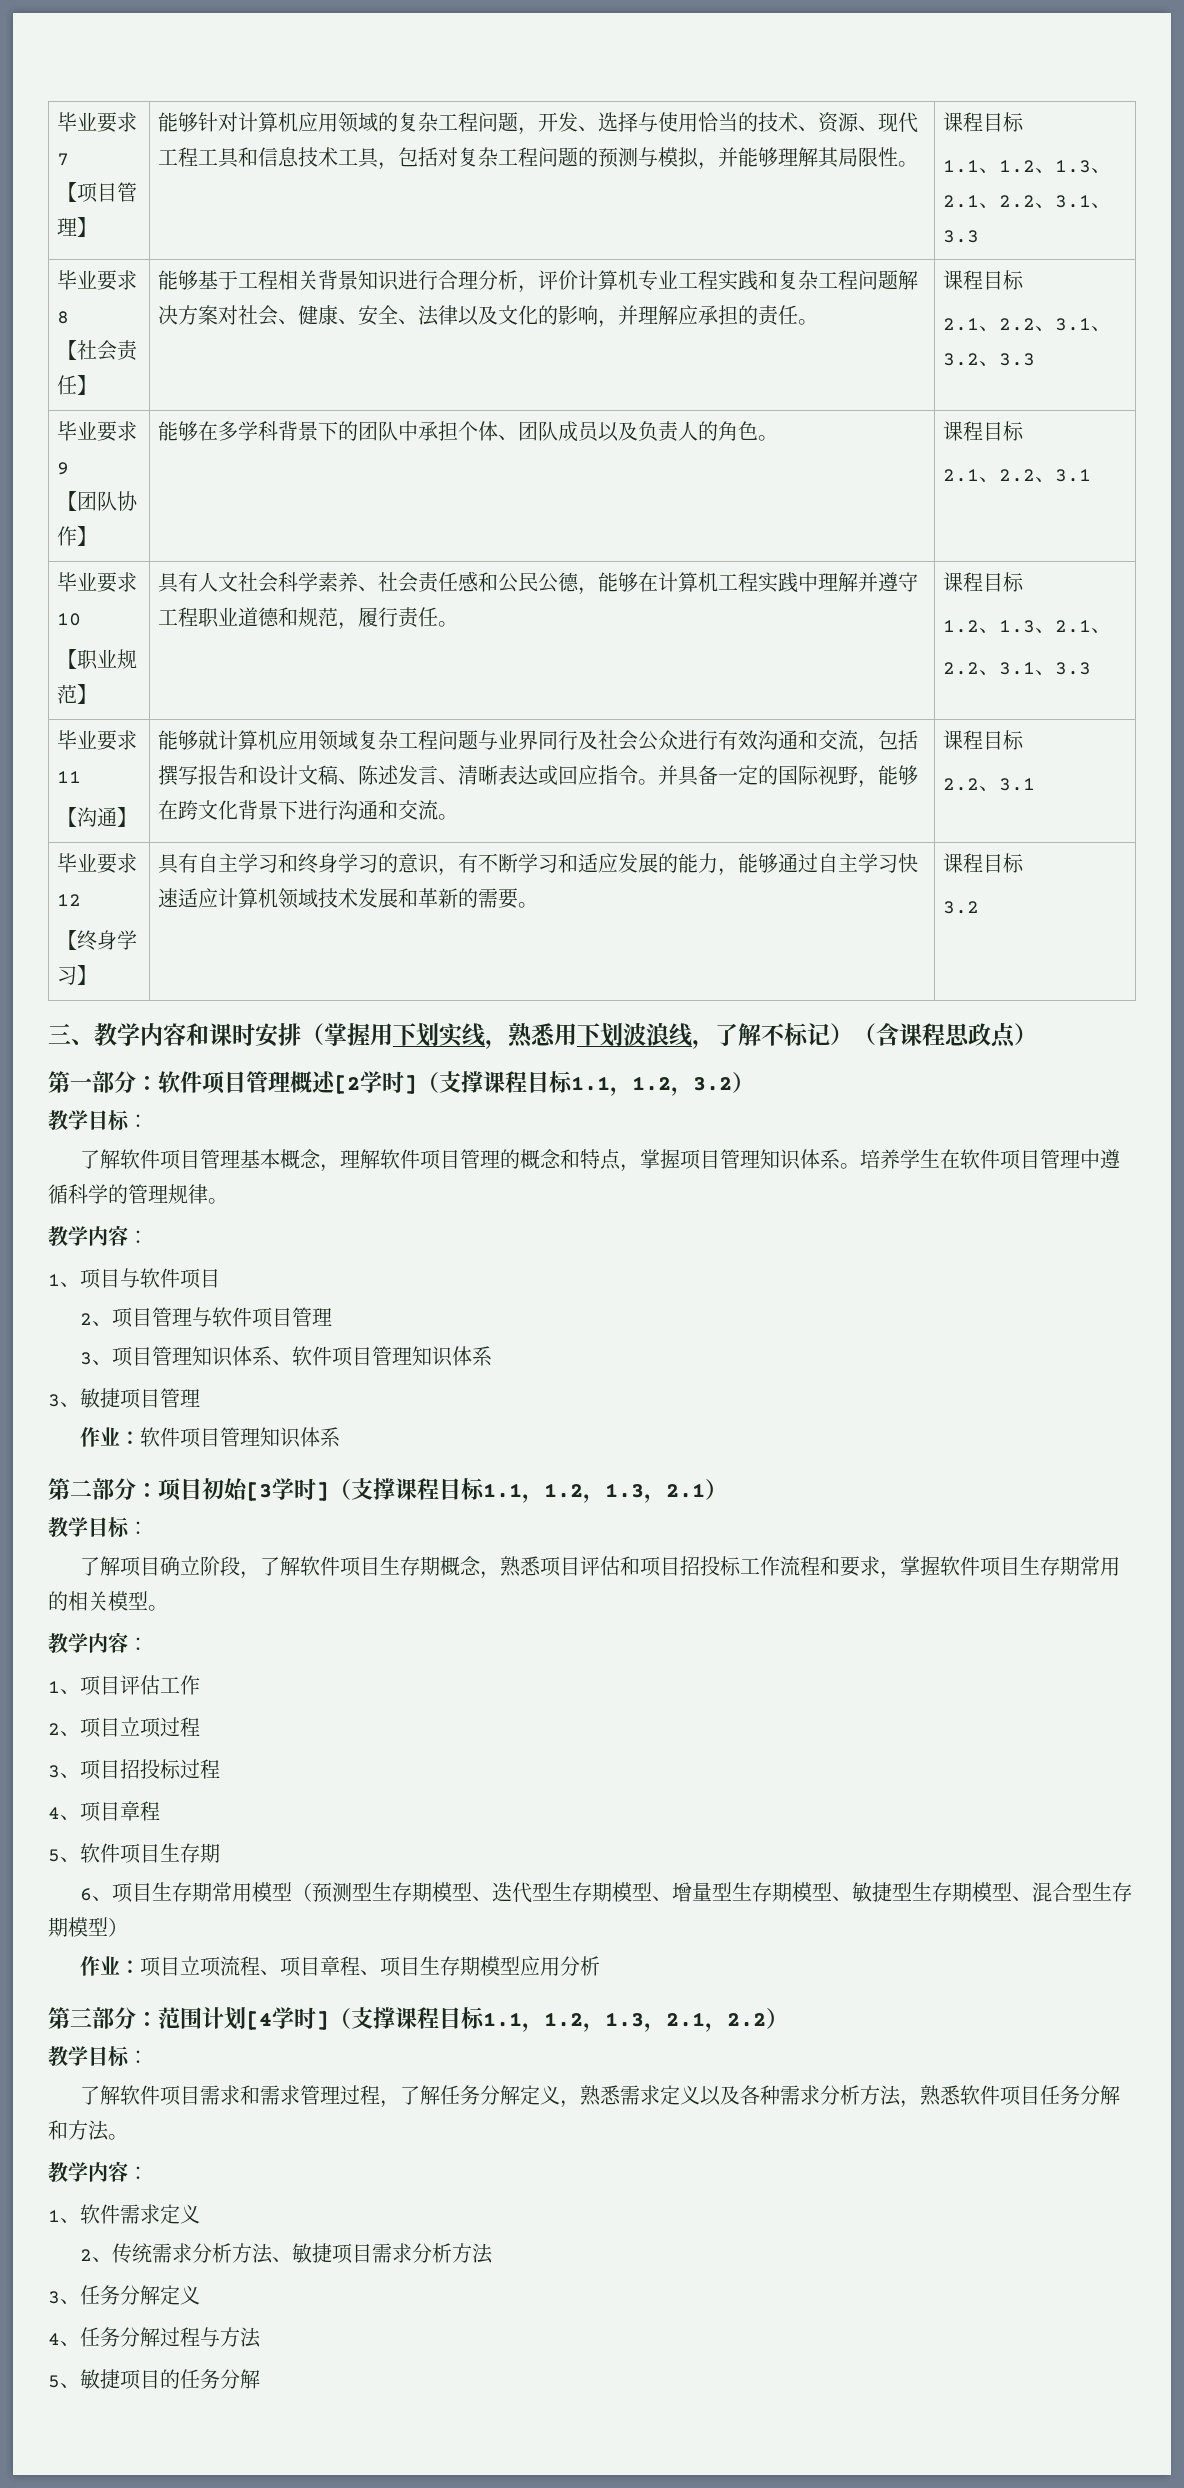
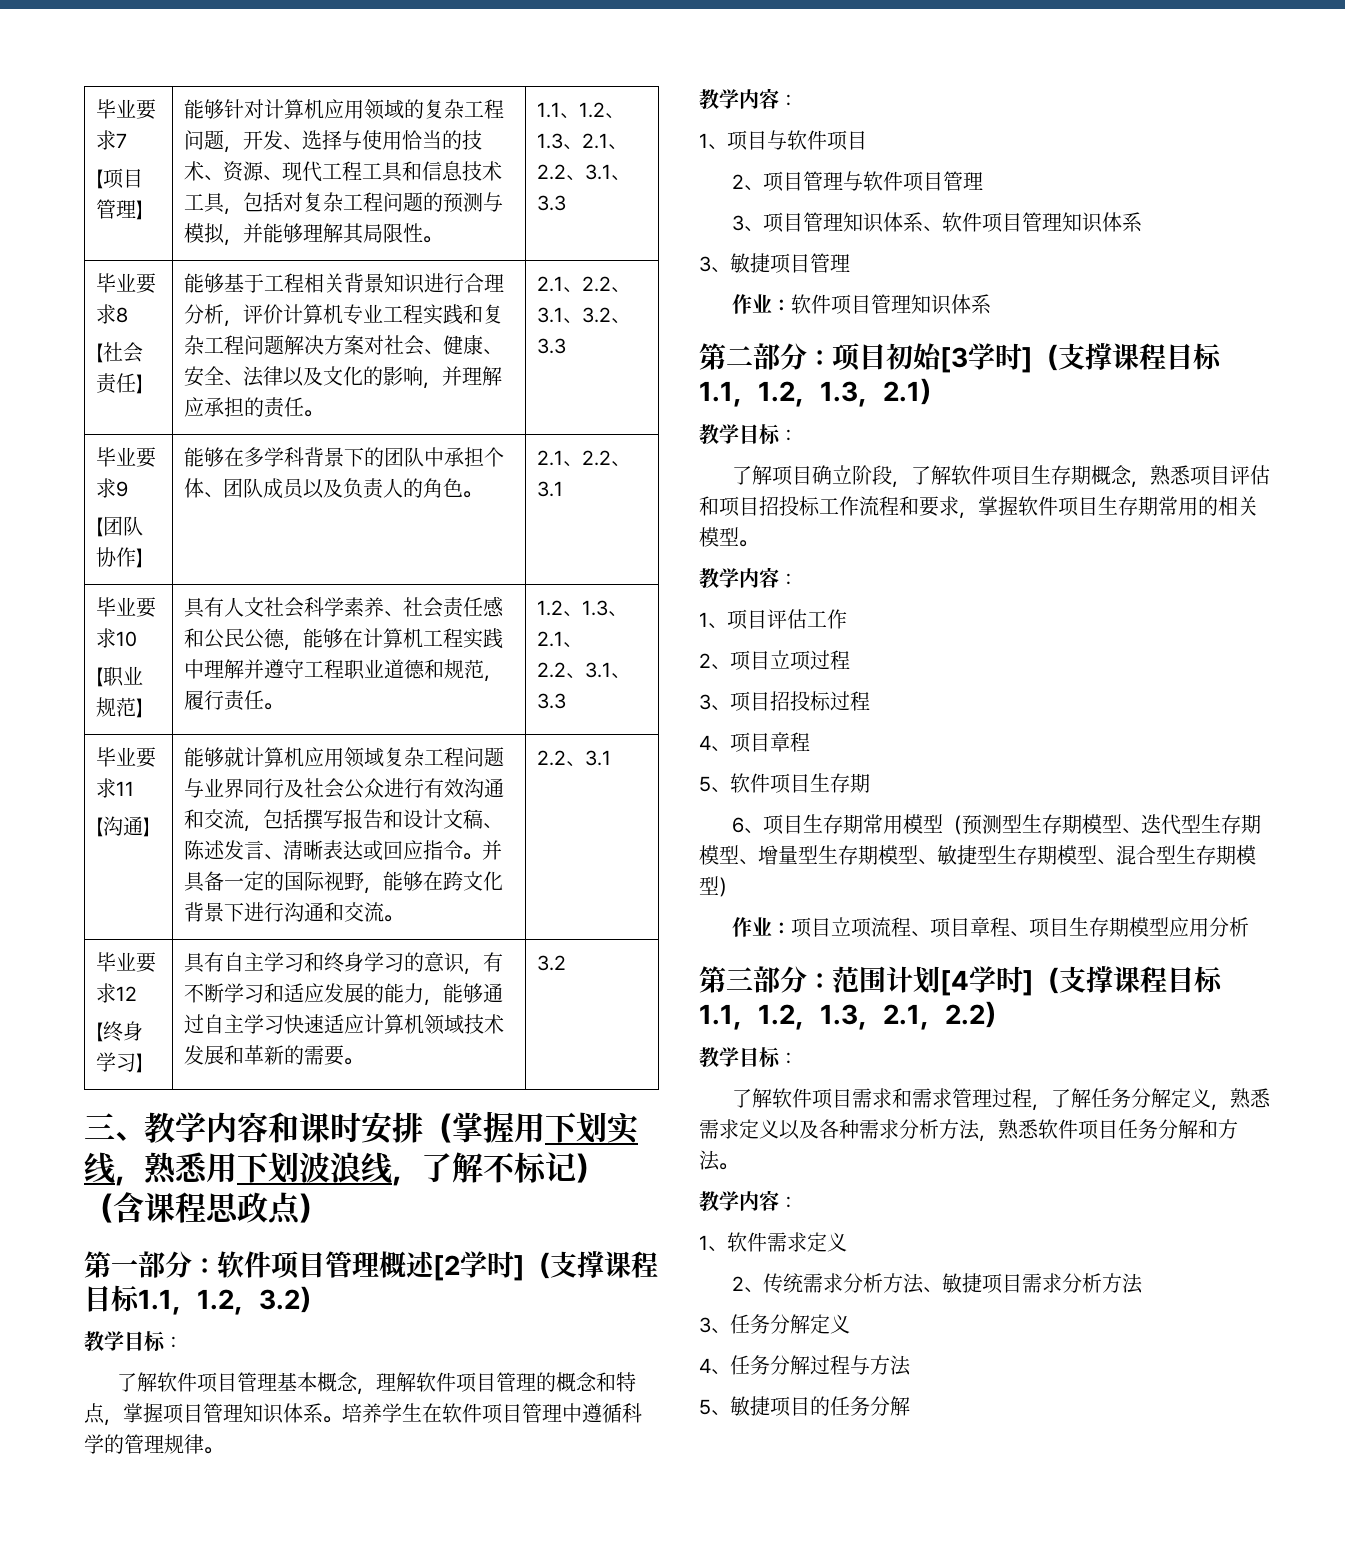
[942,112,1024,132] 课程目标 // -> (442, 239) none
[942,270,1024,290] 课程目标 // -> (323, 413) none
[942,421,1024,441] 课程目标 // -> (482, 494) none
[942,572,1024,592] 课程目标 // -> (283, 706) none
[942,730,1024,750] 课程目标 // -> (403, 918) none
[942,853,1024,873] 课程目标 // -> (363, 1061) none

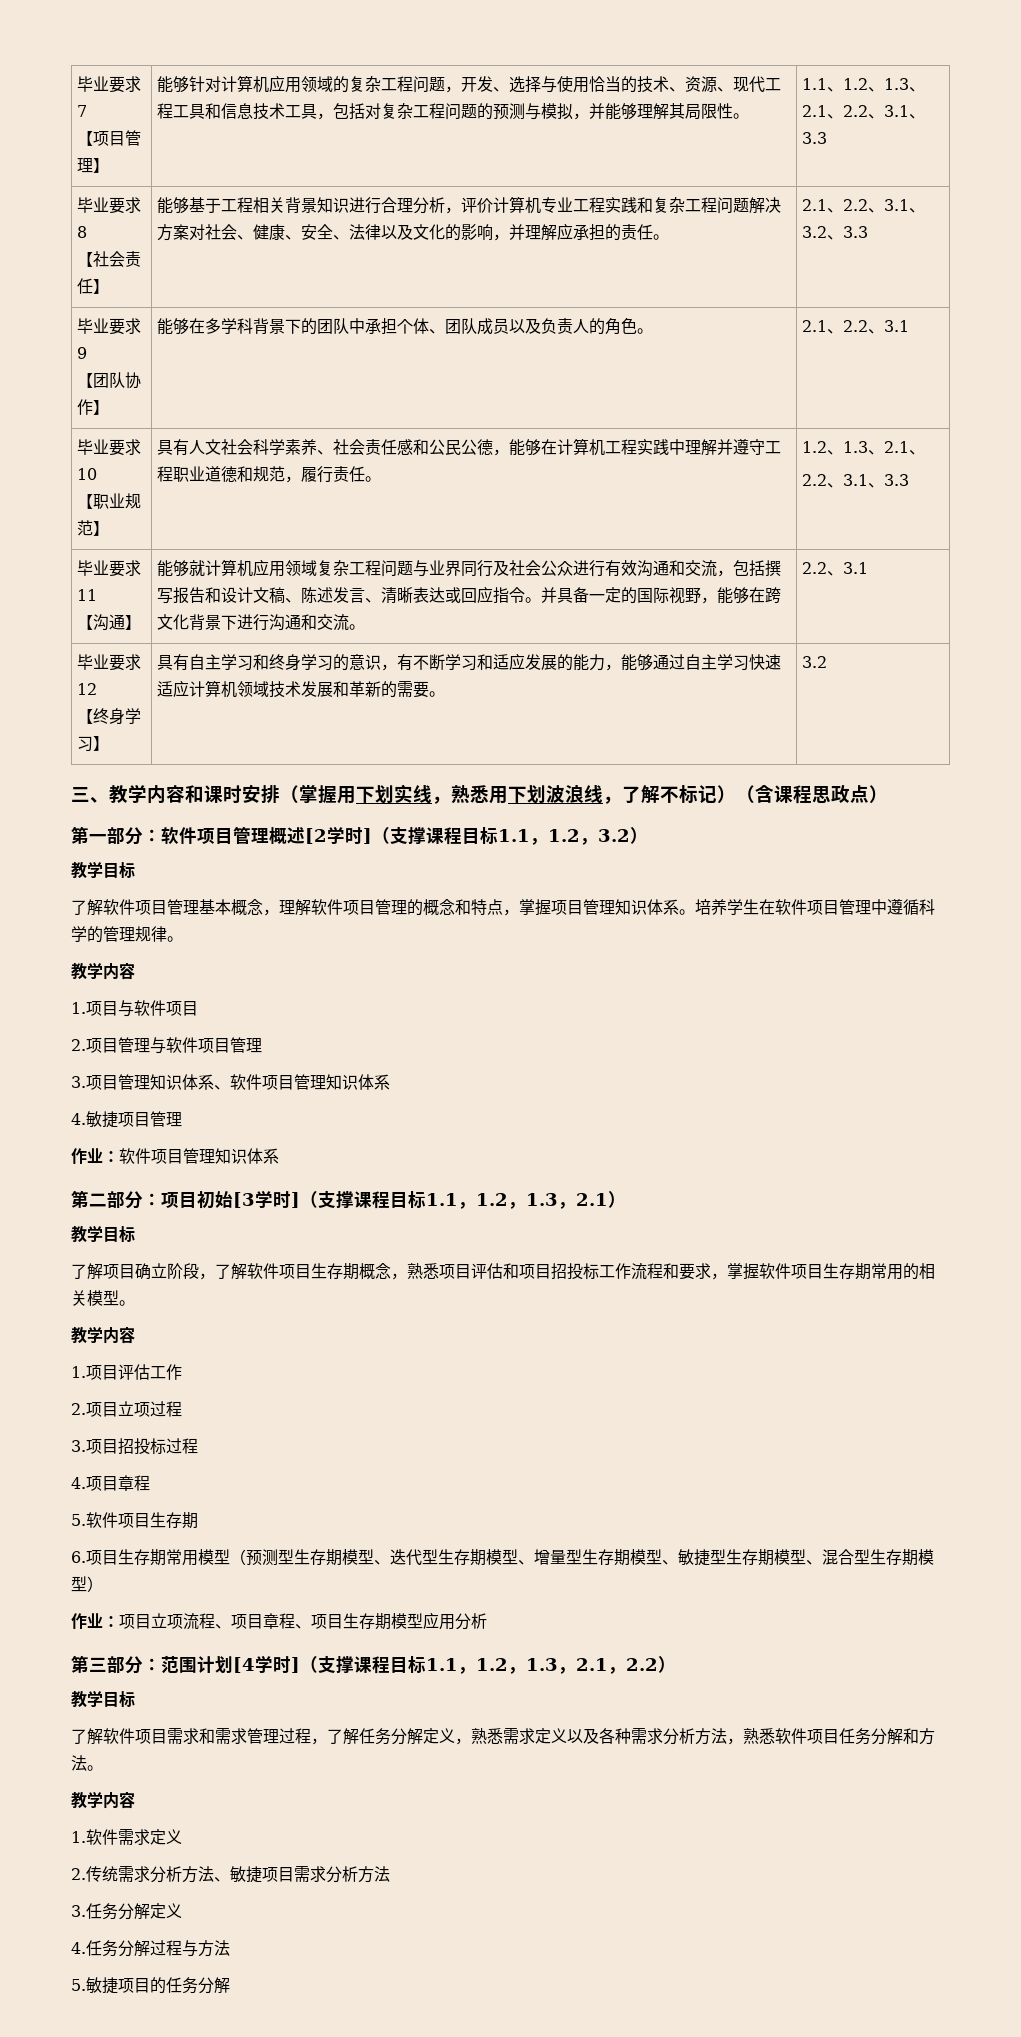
[164,1336,183,1349] ： -> (135, 870) none
[779,94,798,107] [699,133,727,150] ： // 1、 -> [71,1002,86,1014] // 1.
[732,174,764,191] 2、 -> [71,1039,86,1051] 2.
[732,215,764,232] 3、 -> [71,1076,86,1088] 3.
[699,256,730,273] 3、 -> [71,1113,86,1125] 4.
[779,429,798,442] ： -> (135, 1234) none
[779,573,798,586] [699,612,727,629] ： // 1、 -> [71,1366,86,1378] // 1.
[699,653,730,670] 2、 -> [71,1403,86,1415] 2.
[699,694,730,711] 3、 -> [71,1440,86,1452] 3.
[699,735,730,752] 4、 -> [71,1477,86,1489] 4.
[699,776,730,793] 5、 -> [71,1514,86,1526] 5.
[732,817,764,834] 6、 -> [71,1551,86,1563] 6.
[779,1052,798,1065] ： -> (135, 1699) none
[779,1196,798,1209] [699,1235,727,1252] ： // 1、 -> [71,1831,86,1843] // 1.
[732,1276,764,1293] 2、 -> [71,1868,86,1880] 2.
[699,1317,730,1334] 3、 -> [71,1905,86,1917] 3.
[699,1358,730,1375] 4、 -> [71,1942,86,1954] 4.
[699,1399,730,1416] 5、 -> [71,1979,86,1991] 5.

